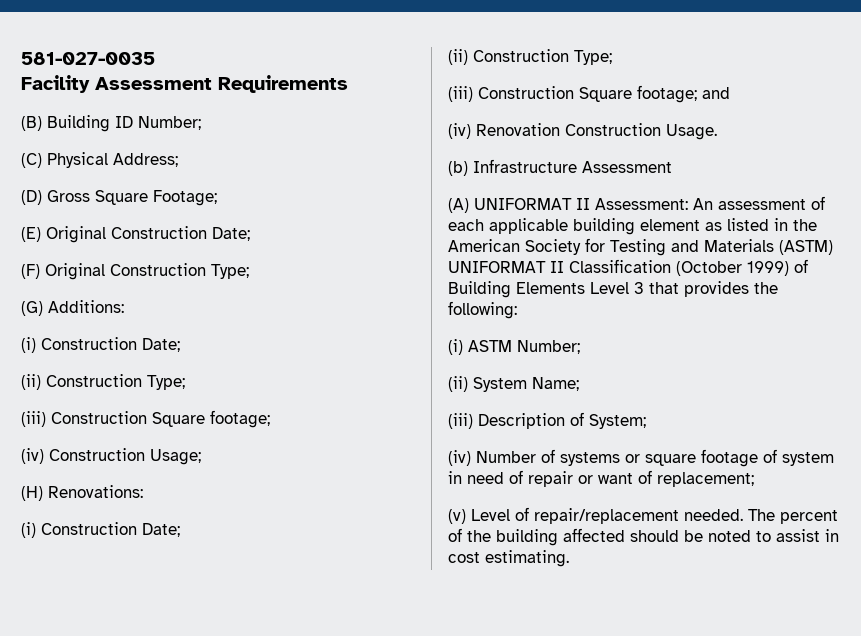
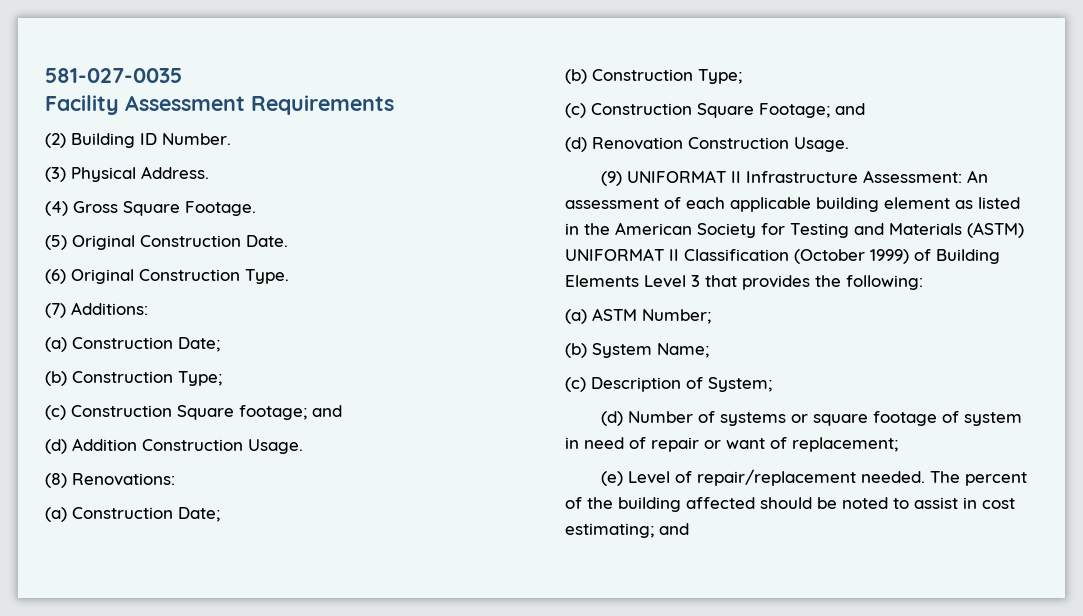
[21,116,42,131] (B) -> [45,133,66,148] (2)
[138,116,201,130] [21,152,178,168] [21,190,217,206] [21,226,250,243] [21,263,249,280] [21,300,124,316] [21,337,180,353] [21,374,185,390] [21,410,270,428] [21,448,201,465] [21,485,143,501] [21,522,180,538] [448,49,612,65] [448,85,730,103] [448,123,471,139] Number; // (C) Physical Address; // (D) Gross Square Footage; // (E) Original Construction Date; // (F) Original Construction Type; // (G) Additions: // (i) Construction Date; // (ii) Construction Type; // (iii) Construction Square footage; // (iv) Construction Usage; // (H) Renovations: // (i) Construction Date; // (ii) Construction Type; // (iii) Construction Square footage; and // (iv) -> [162,133,231,145] [45,166,209,182] [45,201,256,216] [45,235,288,250] [45,269,289,284] [45,302,148,318] [45,337,220,352] [45,371,222,386] [45,405,342,420] [45,438,303,454] [45,473,175,488] [45,507,220,522] [565,69,742,84] [565,103,865,118] [565,137,587,152] Number. // (3) Physical Address. // (4) Gross Square Footage. // (5) Original Construction Date. // (6) Original Construction Type. // (7) Additions: // (a) Construction Date; // (b) Construction Type; // (c) Construction Square footage; and // (d) Addition Construction Usage. // (8) Renovations: // (a) Construction Date; // (b) Construction Type; // (c) Construction Square Footage; and // (d)
[448,159,672,176] [448,198,590,213] (b) Infrastructure Assessment // (A) UNIFORMAT II -> [601,170,859,186] (9) UNIFORMAT II Infrastructure
[448,339,463,355] (i) -> [565,309,587,324] (a)
[448,376,468,392] (ii) -> [565,343,587,358] (b)
[448,413,473,429] (iii) -> [565,377,586,392] (c)
[448,450,471,466] (iv) -> [601,411,624,426] (d)
[448,509,466,524] (v) -> [601,471,624,486] (e)
[485,550,569,567] estimating. -> [565,523,689,538] estimating; and

